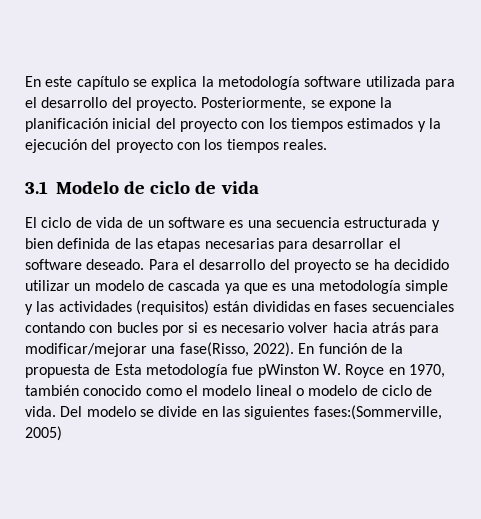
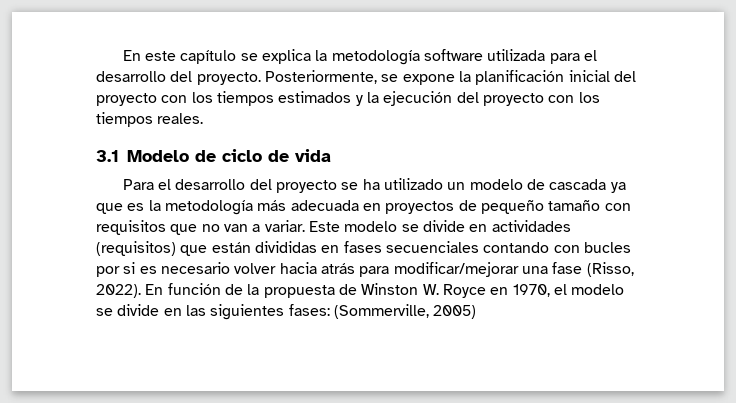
[25,217,440,231] [25,238,401,252] [25,259,145,270] El ciclo de vida de un software es una secuencia estructurada y bien definida de las etapas necesarias para desarrollar el software deseado. -> (331, 155) none
[393,259,449,270] [25,280,70,291] decidido utilizar -> [384,178,444,190] utilizado
[290,280,449,294] [25,301,55,315] una metodología simple y las -> [148,200,631,215] [96,220,488,235] la metodología más adecuada en proyectos de pequeño tamaño con requisitos que no van a variar. Este modelo se divide en
(209, 307) none -> [180,245,208,256] que
[179,342,249,357] fase(Risso, -> [552,262,634,277] fase (Risso,
[114,364,445,378] [25,385,433,396] [25,406,83,417] Esta metodología fue pWinston W. Royce en 1970, también conocido como el modelo lineal o modelo de ciclo de vida. Del -> [361,283,567,298] Winston W. Royce en 1970, el
[313,405,442,420] fases:(Sommerville, -> [288,304,429,319] fases: (Sommerville,

